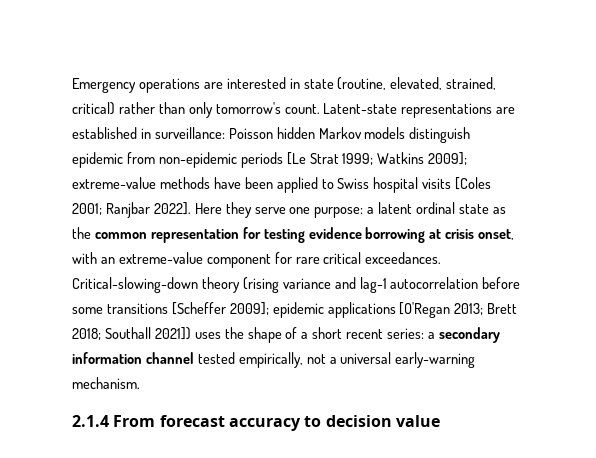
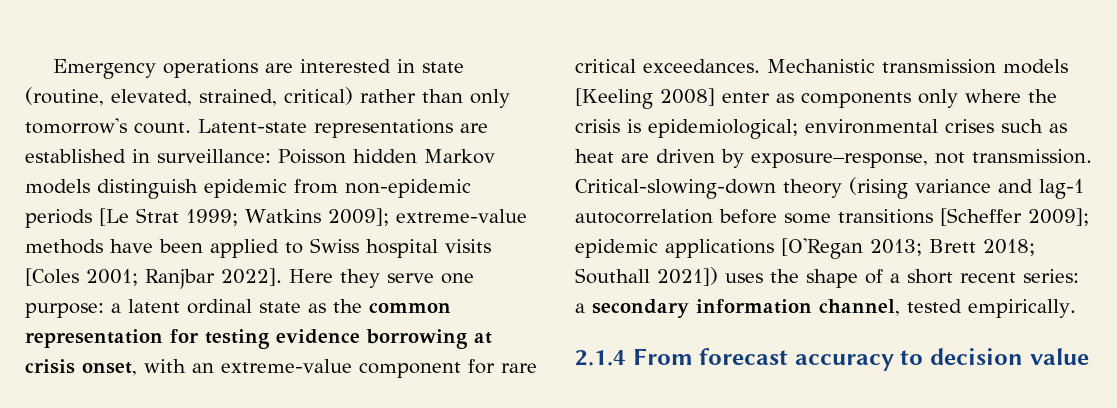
(442, 258) none -> [767,59,1068,74] [575,88,1057,109] [575,119,1067,139] [575,149,1092,168] Mechanistic transmission models [Keeling 2008] enter as components only where the crisis is epidemiological; environmental crises such as heat are driven by exposure–response, not transmission.
[145,352,476,368] [72,377,140,389] channel tested empirically, not a universal early-warning mechanism. -> [819,299,1076,318] channel, tested empirically.

